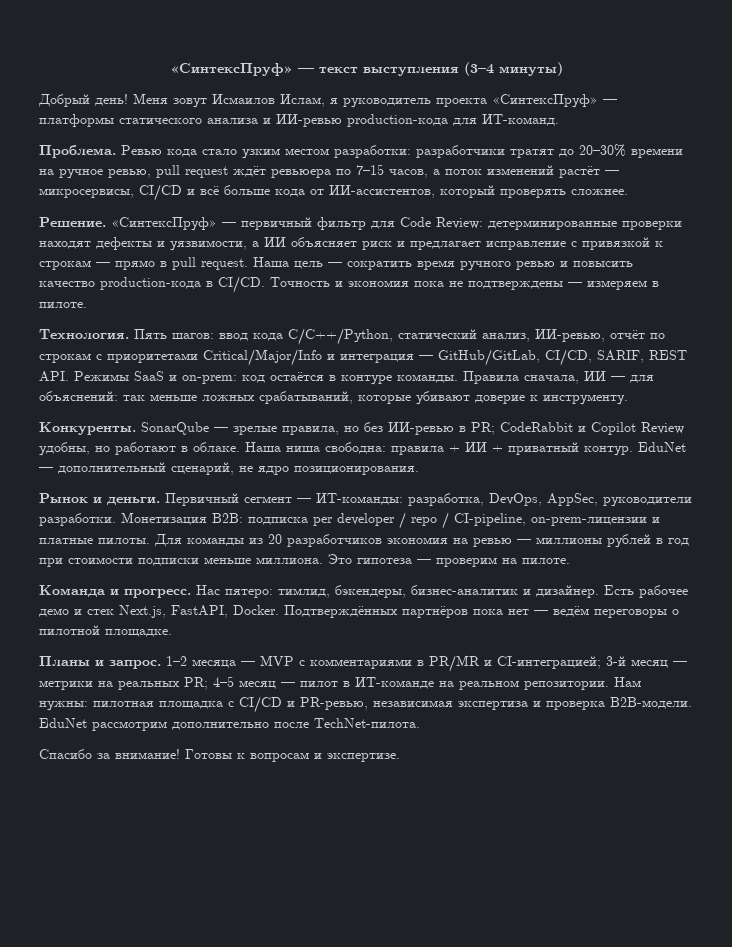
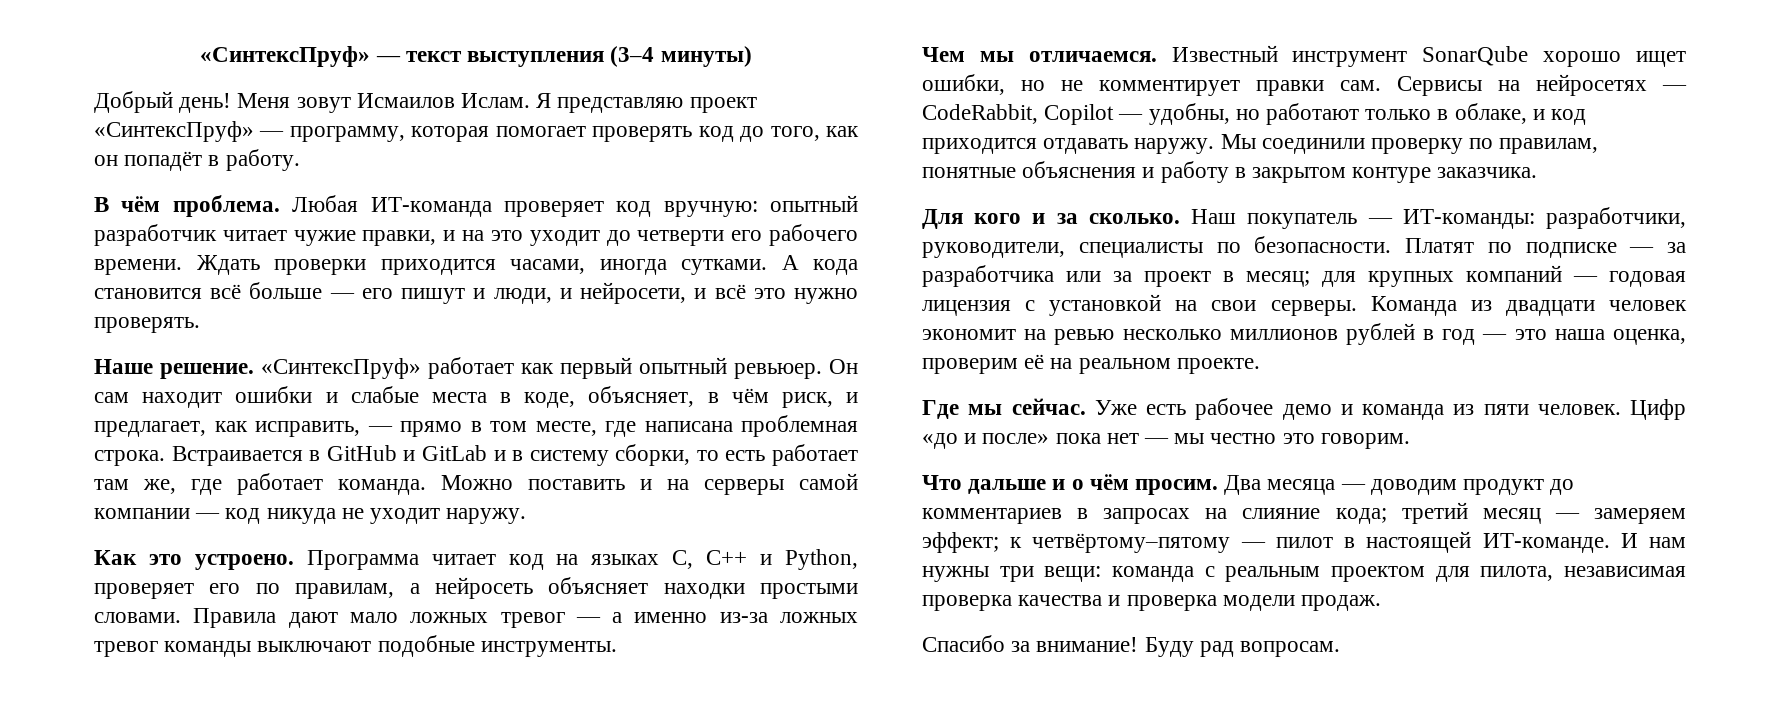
[280,94,617,108] [39,114,559,127] [39,144,683,159] [39,164,619,179] [39,184,628,201] [39,217,682,231] [39,237,663,251] [39,257,633,271] [39,276,659,293] [39,302,87,308] [39,328,665,345] [39,349,687,366] [39,371,654,385] [39,391,628,405] [39,422,684,435] [39,442,686,456] [39,462,419,475] [39,493,692,507] [39,512,660,529] [39,534,689,548] [39,554,570,567] [39,585,688,598] [39,605,679,618] [39,625,172,637] [39,655,687,672] [39,676,641,690] [39,696,692,713] [39,718,420,731] [39,749,400,762] Ислам, я руководитель проекта «СинтексПруф» — платформы статического анализа и ИИ-ревью production-кода для ИТ-команд. // Проблема. Ревью кода стало узким местом разработки: разработчики тратят до 20–30% времени на ручное ревью, pull request ждёт ревьюера по 7–15 часов, а поток изменений растёт — микросервисы, CI/CD и всё больше кода от ИИ-ассистентов, который проверять сложнее. // Решение. «СинтексПруф» — первичный фильтр для Code Review: детерминированные проверки находят дефекты и уязвимости, а ИИ объясняет риск и предлагает исправление с привязкой к строкам — прямо в pull request. Наша цель — сократить время ручного ревью и повысить качество production-кода в CI/CD. Точность и экономия пока не подтверждены — измеряем в пилоте. // Технология. Пять шагов: ввод кода C/C++/Python, статический анализ, ИИ-ревью, отчёт по строкам с приоритетами Critical/Major/Info и интеграция — GitHub/GitLab, CI/CD, SARIF, REST API. Режимы SaaS и on-prem: код остаётся в контуре команды. Правила сначала, ИИ — для объяснений: так меньше ложных срабатываний, которые убивают доверие к инструменту. // Конкуренты. SonarQube — зрелые правила, но без ИИ-ревью в PR; CodeRabbit и Copilot Review удобны, но работают в облаке. Наша ниша свободна: правила + ИИ + приватный контур. EduNet — дополнительный сценарий, не ядро позиционирования. // Рынок и деньги. Первичный сегмент — ИТ-команды: разработка, DevOps, AppSec, руководители разработки. Монетизация B2B: подписка per developer / repo / CI-pipeline, on-prem-лицензии и платные пилоты. Для команды из 20 разработчиков экономия на ревью — миллионы рублей в год при стоимости подписки меньше миллиона. Это гипотеза — проверим на пилоте. // Команда и прогресс. Нас пятеро: тимлид, бэкендеры, бизнес-аналитик и дизайнер. Есть рабочее демо и стек Next.js, FastAPI, Docker. Подтверждённых партнёров пока нет — ведём переговоры о пилотной площадке. // Планы и запрос. 1–2 месяца — MVP с комментариями в PR/MR и CI-интеграцией; 3-й месяц — метрики на реальных PR; 4–5 месяц — пилот в ИТ-команде на реальном репозитории. Нам нужны: пилотная площадка с CI/CD и PR-ревью, независимая экспертиза и проверка B2B-модели. EduNet рассмотрим дополнительно после TechNet-пилота. // Спасибо за внимание! Готовы к вопросам и экспертизе. -> [461,93,757,113] [94,121,860,142] [94,149,300,171] [94,195,858,217] [94,224,859,246] [94,255,858,275] [94,282,859,304] [94,317,200,333] [94,357,858,379] [94,386,858,408] [94,415,858,437] [94,444,858,466] [94,473,858,495] [94,508,527,524] [94,549,858,570] [94,577,858,599] [94,608,858,628] [94,635,617,657] [922,45,1686,67] [922,74,1687,96] [922,103,1587,125] [922,134,1599,154] [922,161,1538,183] [922,207,1686,229] [922,236,1686,258] [922,265,1686,287] [922,294,1687,316] [922,323,1686,345] [922,354,1260,374] [922,398,1686,420] [922,433,1410,449] [922,474,1575,495] [922,502,1686,524] [922,531,1686,553] [922,566,1686,582] [922,595,1382,611] [922,635,1341,657] Ислам. Я представляю проект «СинтексПруф» — программу, которая помогает проверять код до того, как он попадёт в работу. // В чём проблема. Любая ИТ-команда проверяет код вручную: опытный разработчик читает чужие правки, и на это уходит до четверти его рабочего времени. Ждать проверки приходится часами, иногда сутками. А кода становится всё больше — его пишут и люди, и нейросети, и всё это нужно проверять. // Наше решение. «СинтексПруф» работает как первый опытный ревьюер. Он сам находит ошибки и слабые места в коде, объясняет, в чём риск, и предлагает, как исправить, — прямо в том месте, где написана проблемная строка. Встраивается в GitHub и GitLab и в систему сборки, то есть работает там же, где работает команда. Можно поставить и на серверы самой компании — код никуда не уходит наружу. // Как это устроено. Программа читает код на языках C, C++ и Python, проверяет его по правилам, а нейросеть объясняет находки простыми словами. Правила дают мало ложных тревог — а именно из-за ложных тревог команды выключают подобные инструменты. // Чем мы отличаемся. Известный инструмент SonarQube хорошо ищет ошибки, но не комментирует правки сам. Сервисы на нейросетях — CodeRabbit, Copilot — удобны, но работают только в облаке, и код приходится отдавать наружу. Мы соединили проверку по правилам, понятные объяснения и работу в закрытом контуре заказчика. // Для кого и за сколько. Наш покупатель — ИТ-команды: разработчики, руководители, специалисты по безопасности. Платят по подписке — за разработчика или за проект в месяц; для крупных компаний — годовая лицензия с установкой на свои серверы. Команда из двадцати человек экономит на ревью несколько миллионов рублей в год — это наша оценка, проверим её на реальном проекте. // Где мы сейчас. Уже есть рабочее демо и команда из пяти человек. Цифр «до и после» пока нет — мы честно это говорим. // Что дальше и о чём просим. Два месяца — доводим продукт до комментариев в запросах на слияние кода; третий месяц — замеряем эффект; к четвёртому–пятому — пилот в настоящей ИТ-команде. И нам нужны три вещи: команда с реальным проектом для пилота, независимая проверка качества и проверка модели продаж. // Спасибо за внимание! Буду рад вопросам.

